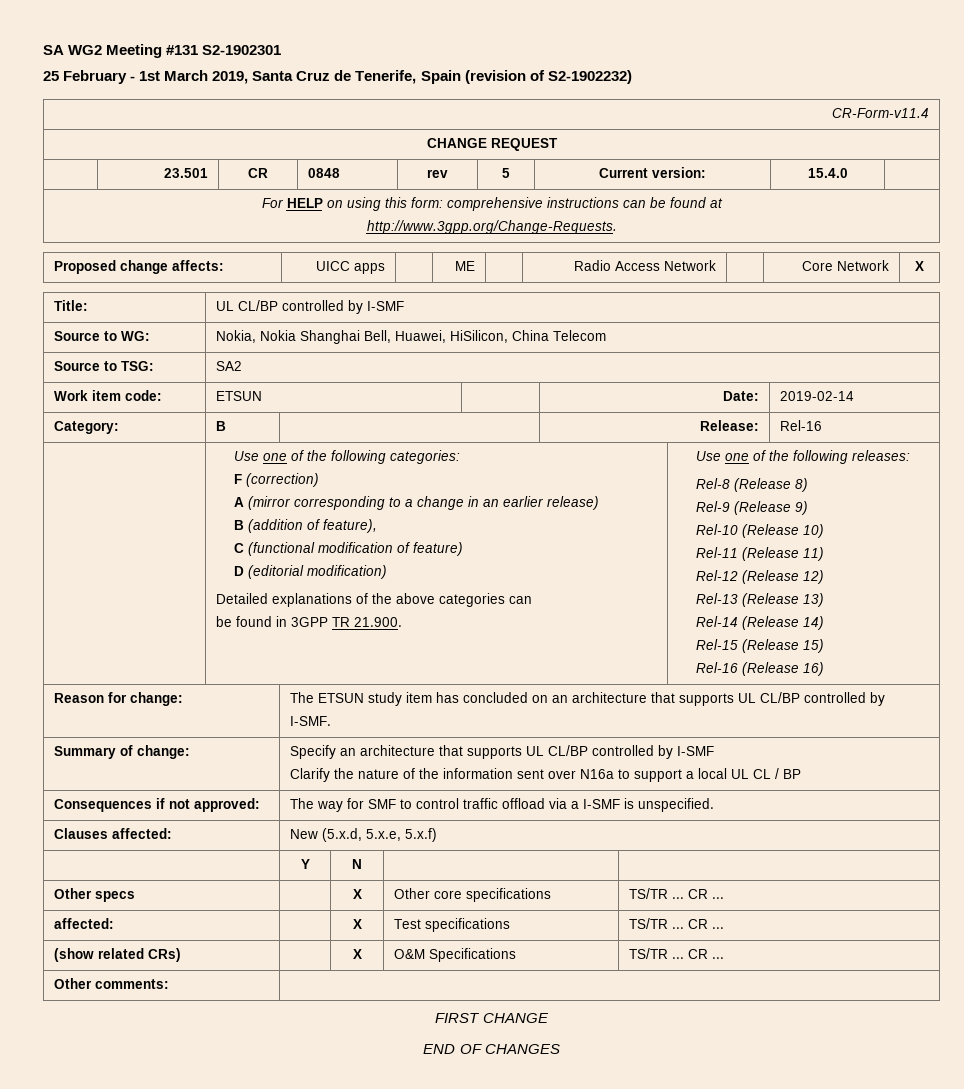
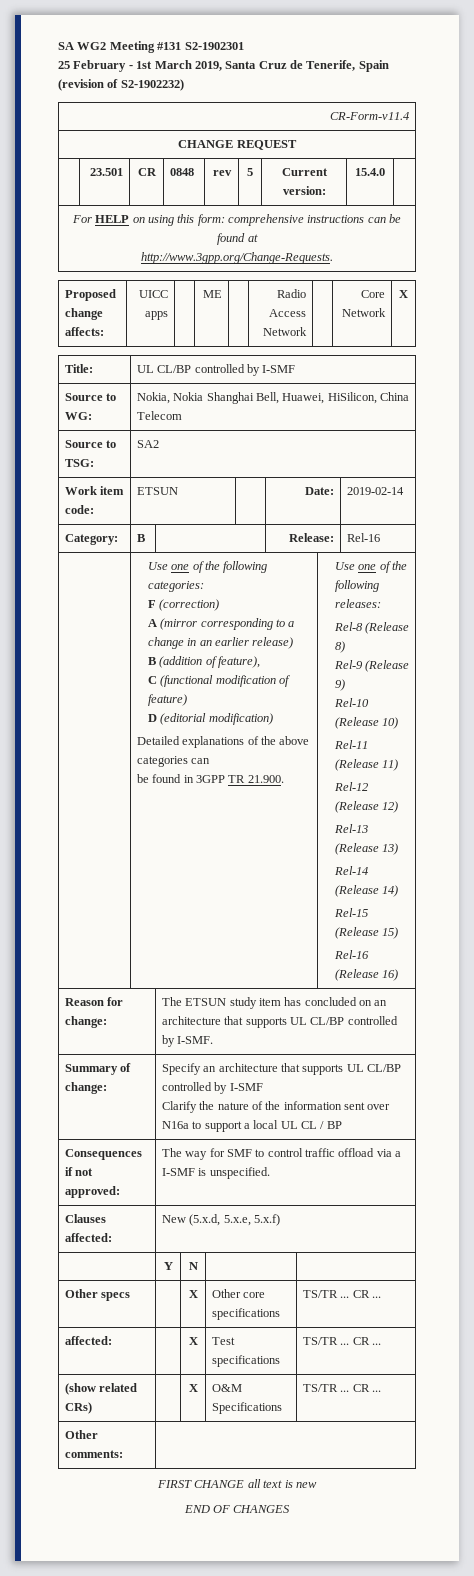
(549, 1018) none -> [247,1479,317,1488] all text is new

